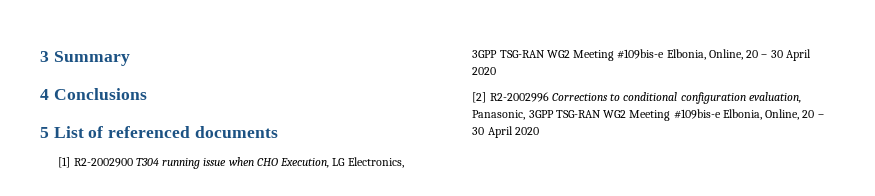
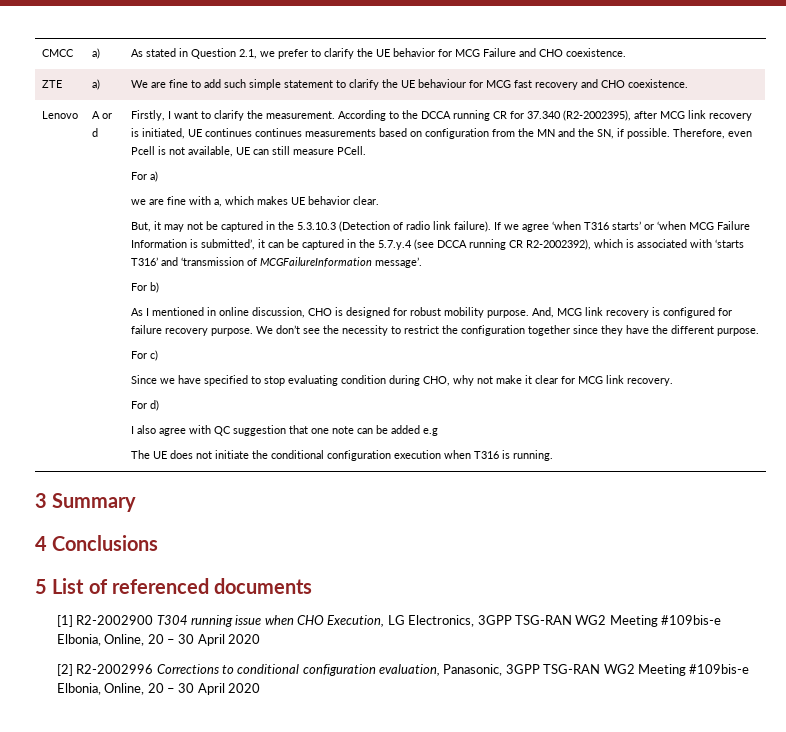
(40, 56) none -> [41,49,74,57] [91,48,100,59] [130,48,626,59] [41,80,62,88] [91,79,100,90] [130,79,688,90] [41,111,78,119] [91,111,112,119] [91,128,98,137] [130,110,752,121] [130,128,752,139] [130,146,366,157] [130,171,158,182] [130,196,379,207] [130,221,750,232] [130,239,744,250] [130,257,422,268] [130,282,159,293] [130,307,732,318] [130,325,759,336] [130,350,158,361] [130,375,673,386] [130,400,159,411] [130,425,438,436] [130,450,553,461] CMCC | a) | As stated in Question 2.1, we prefer to clarify the UE behavior for MCG Failure and CHO coexistence. // ZTE | a) | We are fine to add such simple statement to clarify the UE behaviour for MCG fast recovery and CHO coexistence. // Lenovo | A or d | Firstly, I want to clarify the measurement. According to the DCCA running CR for 37.340 (R2-2002395), after MCG link recovery is initiated, UE continues continues measurements based on configuration from the MN and the SN, if possible. Therefore, even Pcell is not available, UE can still measure PCell. // For a) // we are fine with a, which makes UE behavior clear. // But, it may not be captured in the 5.3.10.3 (Detection of radio link failure). If we agree ‘when T316 starts’ or ‘when MCG Failure Information is submitted’, it can be captured in the 5.7.y.4 (see DCCA running CR R2-2002392), which is associated with ‘starts T316’ and ‘transmission of MCGFailureInformation message’. // For b) // As I mentioned in online discussion, CHO is designed for robust mobility purpose. And, MCG link recovery is configured for failure recovery purpose. We don’t see the necessity to restrict the configuration together since they have the different purpose. // For c) // Since we have specified to stop evaluating condition during CHO, why not make it clear for MCG link recovery. // For d) // I also agree with QC suggestion that one note can be added e.g // The UE does not initiate the conditional configuration execution when T316 is running. //

